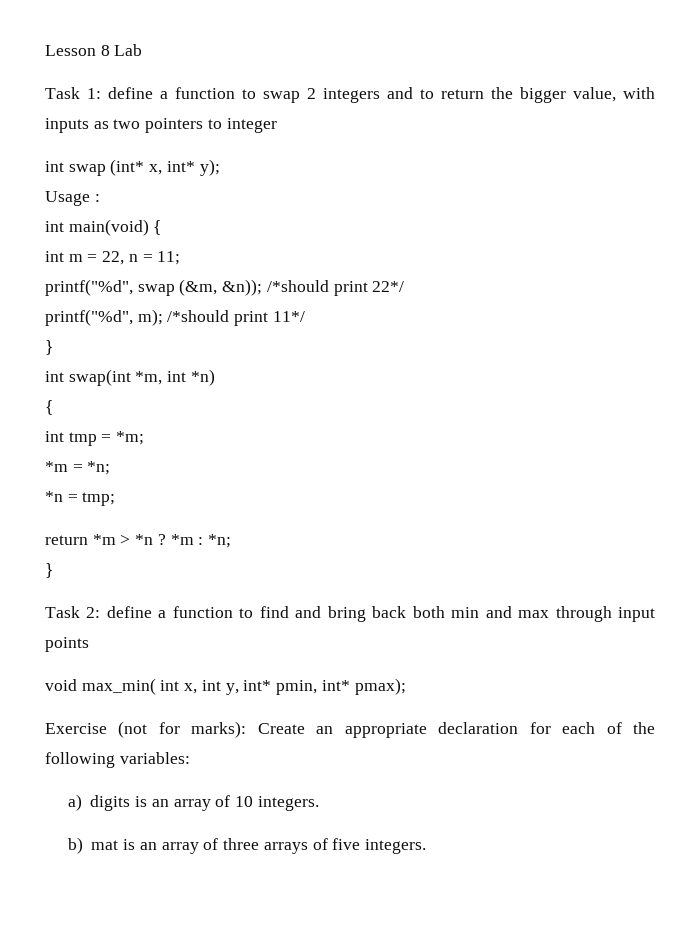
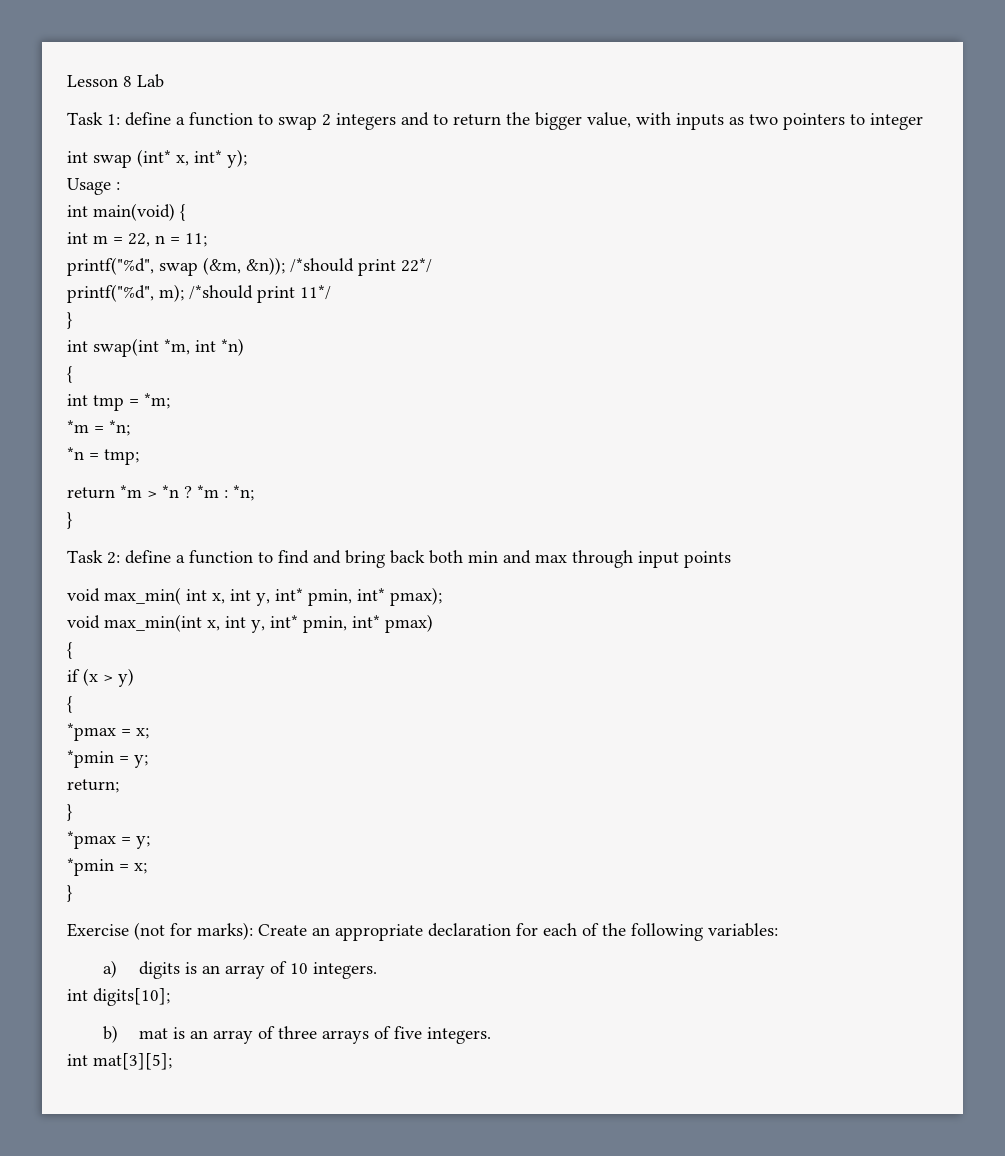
(406, 686) none -> [67,614,433,633] [67,642,72,659] [67,668,134,687] [67,696,72,713] [67,723,149,741] [67,750,148,768] [67,779,119,793] [67,804,72,821] [67,831,150,849] [67,858,147,876] [67,885,72,902] // void max_min(int x, int y, int* pmin, int* pmax) // { // if (x > y) // { // *pmax = x; // *pmin = y; // return; // } // *pmax = y; // *pmin = x; // }
(319, 803) none -> [67,988,170,1006] // int digits[10];
(426, 846) none -> [67,1053,172,1070] // int mat[3][5];

